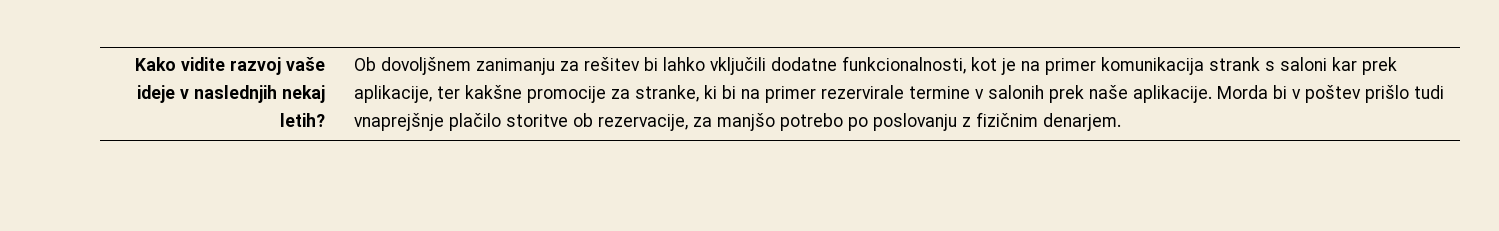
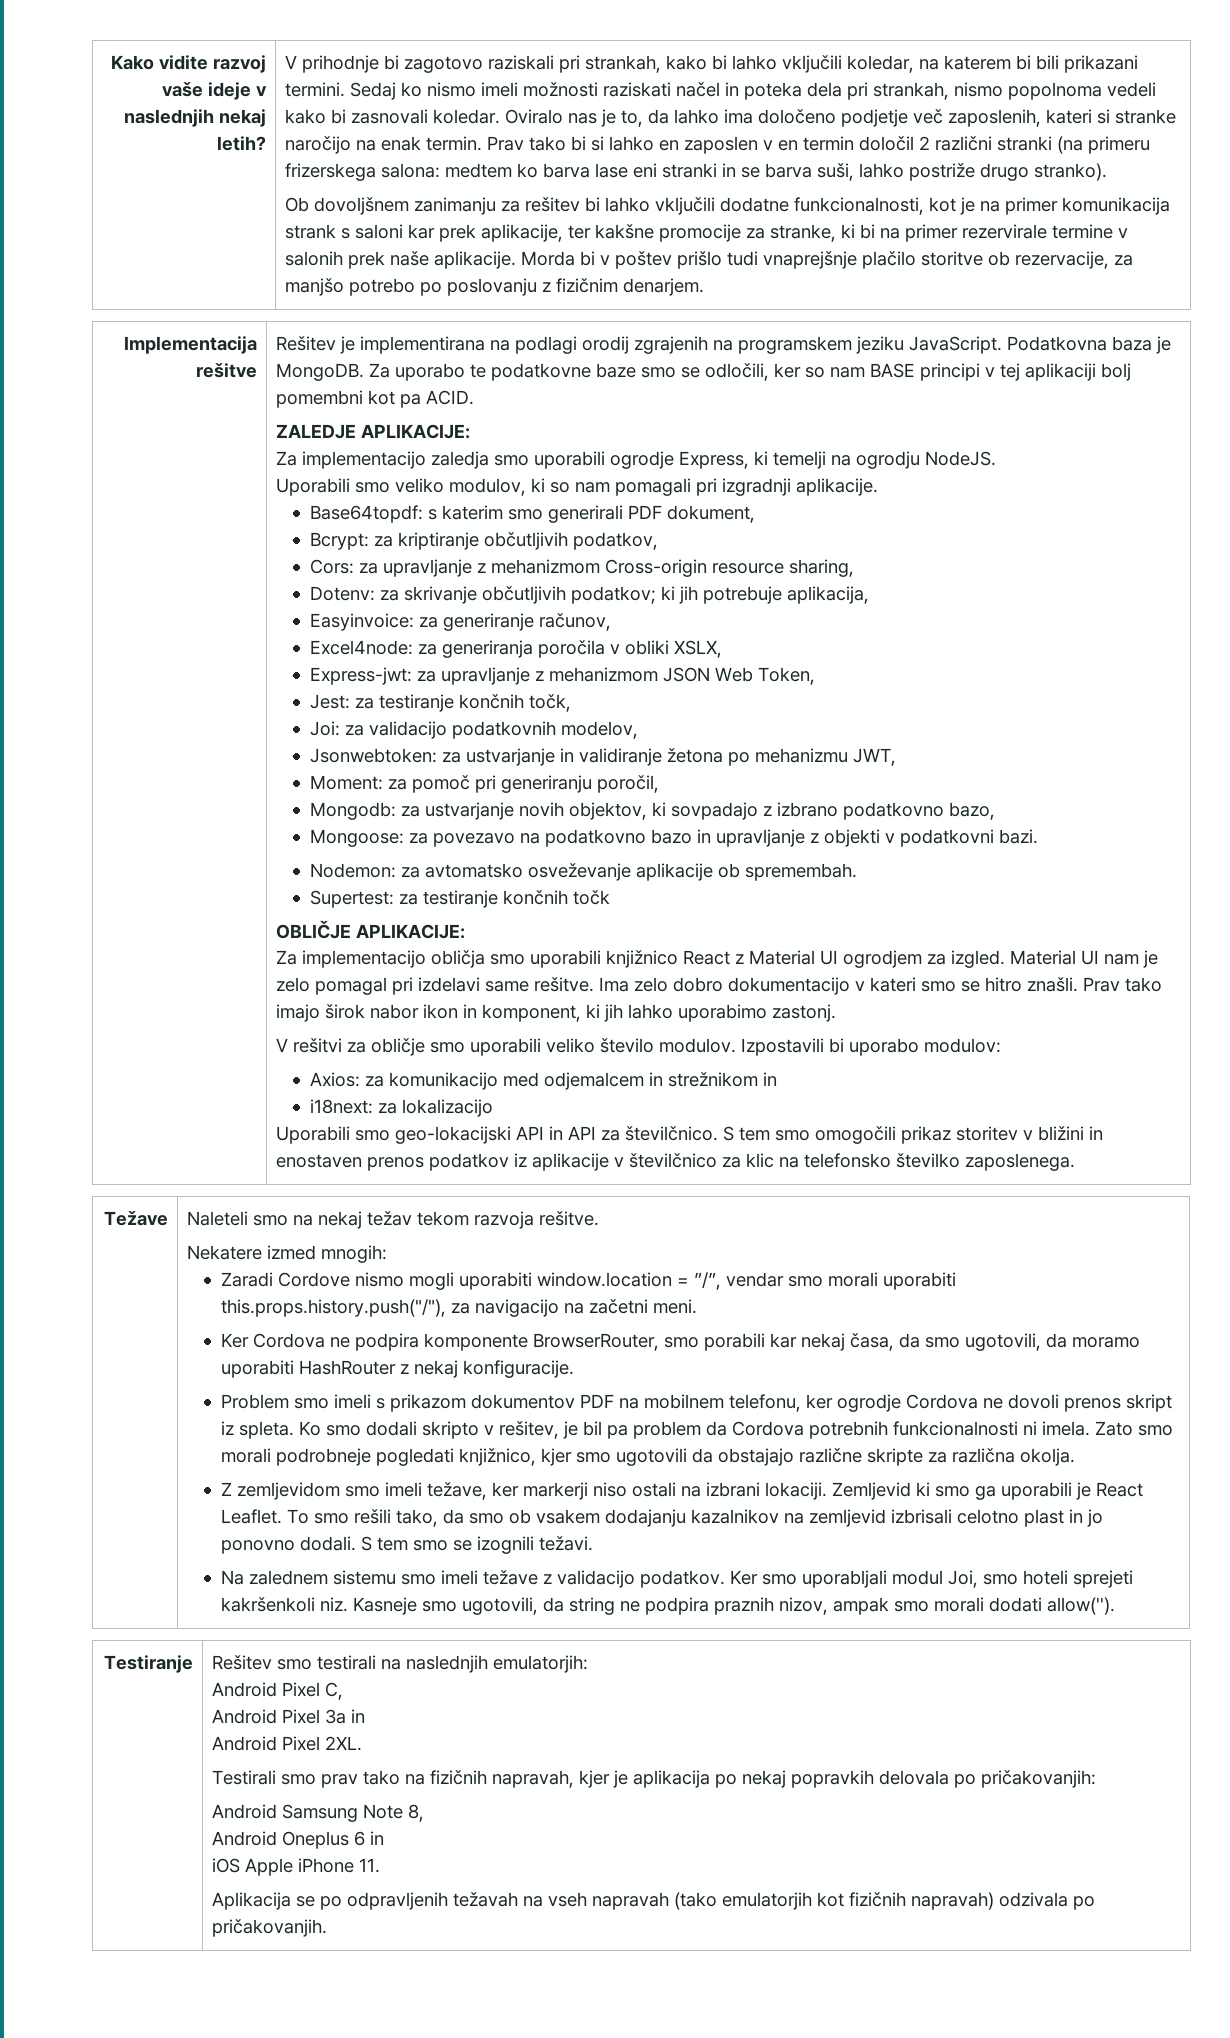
(325, 120) none -> [285,55,1139,73] [285,82,1157,100] [285,109,1177,127] [285,136,1151,154] [285,163,1108,181] V prihodnje bi zagotovo raziskali pri strankah, kako bi lahko vključili koledar, na katerem bi bili prikazani termini. Sedaj ko nismo imeli možnosti raziskati načel in poteka dela pri strankah, nismo popolnoma vedeli kako bi zasnovali koledar. Oviralo nas je to, da lahko ima določeno podjetje več zaposlenih, kateri si stranke naročijo na enak termin. Prav tako bi si lahko en zaposlen v en termin določil 2 različni stranki (na primeru frizerskega salona: medtem ko barva lase eni stranki in se barva suši, lahko postriže drugo stranko). //
(1122, 122) none -> [123,336,257,354] [195,363,257,378] [276,336,1172,354] [276,363,1132,381] [276,390,475,408] [276,424,471,439] [276,451,997,469] [276,478,879,496] [309,505,755,523] [309,532,658,550] [309,559,854,577] [309,586,869,604] [309,613,611,631] [309,640,722,658] [309,667,815,685] [309,694,571,712] [309,721,638,739] [309,748,896,766] [309,775,659,793] [309,802,995,820] [309,829,1038,847] [309,863,857,881] [309,890,610,908] [276,920,466,939] [276,950,1159,968] [276,977,1163,995] [276,1004,837,1022] [276,1038,1002,1056] [309,1072,777,1090] [309,1099,493,1117] [276,1126,1104,1144] [276,1153,1076,1171] [103,1211,168,1226] [187,1211,600,1229] [187,1245,388,1263] [220,1272,956,1290] [220,1299,697,1317] [220,1333,1140,1351] [220,1360,574,1378] [220,1394,1172,1412] [220,1421,1173,1439] [220,1448,1075,1466] [220,1482,1143,1500] [220,1509,1103,1527] [220,1536,593,1554] [220,1570,1133,1588] [220,1597,1115,1615] [103,1655,193,1673] [212,1655,589,1673] [212,1682,344,1700] [212,1709,366,1724] [212,1736,363,1751] [212,1770,1097,1788] [212,1804,425,1822] [212,1831,385,1849] [212,1858,381,1876] [212,1892,1096,1910] [212,1919,328,1937] // Implementacija rešitve | Rešitev je implementirana na podlagi orodij zgrajenih na programskem jeziku JavaScript. Podatkovna baza je MongoDB. Za uporabo te podatkovne baze smo se odločili, ker so nam BASE principi v tej aplikaciji bolj pomembni kot pa ACID. // ZALEDJE APLIKACIJE: // Za implementacijo zaledja smo uporabili ogrodje Express, ki temelji na ogrodju NodeJS. // Uporabili smo veliko modulov, ki so nam pomagali pri izgradnji aplikacije. // Base64topdf: s katerim smo generirali PDF dokument, // Bcrypt: za kriptiranje občutljivih podatkov, // Cors: za upravljanje z mehanizmom Cross-origin resource sharing, // Dotenv: za skrivanje občutljivih podatkov; ki jih potrebuje aplikacija, // Easyinvoice: za generiranje računov, // Excel4node: za generiranja poročila v obliki XSLX, // Express-jwt: za upravljanje z mehanizmom JSON Web Token, // Jest: za testiranje končnih točk, // Joi: za validacijo podatkovnih modelov, // Jsonwebtoken: za ustvarjanje in validiranje žetona po mehanizmu JWT, // Moment: za pomoč pri generiranju poročil, // Mongodb: za ustvarjanje novih objektov, ki sovpadajo z izbrano podatkovno bazo, // Mongoose: za povezavo na podatkovno bazo in upravljanje z objekti v podatkovni bazi. // Nodemon: za avtomatsko osveževanje aplikacije ob spremembah. // Supertest: za testiranje končnih točk // OBLIČJE APLIKACIJE: // Za implementacijo obličja smo uporabili knjižnico React z Material UI ogrodjem za izgled. Material UI nam je zelo pomagal pri izdelavi same rešitve. Ima zelo dobro dokumentacijo v kateri smo se hitro znašli. Prav tako imajo širok nabor ikon in komponent, ki jih lahko uporabimo zastonj. // V rešitvi za obličje smo uporabili veliko število modulov. Izpostavili bi uporabo modulov: // Axios: za komunikacijo med odjemalcem in strežnikom in // i18next: za lokalizacijo // Uporabili smo geo-lokacijski API in API za številčnico. S tem smo omogočili prikaz storitev v bližini in enostaven prenos podatkov iz aplikacije v številčnico za klic na telefonsko številko zaposlenega. // Težave | Naleteli smo na nekaj težav tekom razvoja rešitve. // Nekatere izmed mnogih: // Zaradi Cordove nismo mogli uporabiti window.location = ”/”, vendar smo morali uporabiti this.props.history.push("/"), za navigacijo na začetni meni. // Ker Cordova ne podpira komponente BrowserRouter, smo porabili kar nekaj časa, da smo ugotovili, da moramo uporabiti HashRouter z nekaj konfiguracije. // Problem smo imeli s prikazom dokumentov PDF na mobilnem telefonu, ker ogrodje Cordova ne dovoli prenos skript iz spleta. Ko smo dodali skripto v rešitev, je bil pa problem da Cordova potrebnih funkcionalnosti ni imela. Zato smo morali podrobneje pogledati knjižnico, kjer smo ugotovili da obstajajo različne skripte za različna okolja. // Z zemljevidom smo imeli težave, ker markerji niso ostali na izbrani lokaciji. Zemljevid ki smo ga uporabili je React Leaflet. To smo rešili tako, da smo ob vsakem dodajanju kazalnikov na zemljevid izbrisali celotno plast in jo ponovno dodali. S tem smo se izognili težavi. // Na zalednem sistemu smo imeli težave z validacijo podatkov. Ker smo uporabljali modul Joi, smo hoteli sprejeti kakršenkoli niz. Kasneje smo ugotovili, da string ne podpira praznih nizov, ampak smo morali dodati allow(''). // Testiranje | Rešitev smo testirali na naslednjih emulatorjih: // Android Pixel C, // Android Pixel 3a in // Android Pixel 2XL. // Testirali smo prav tako na fizičnih napravah, kjer je aplikacija po nekaj popravkih delovala po pričakovanjih: // Android Samsung Note 8, // Android Oneplus 6 in // iOS Apple iPhone 11. // Aplikacija se po odpravljenih težavah na vseh napravah (tako emulatorjih kot fizičnih napravah) odzivala po pričakovanjih.

